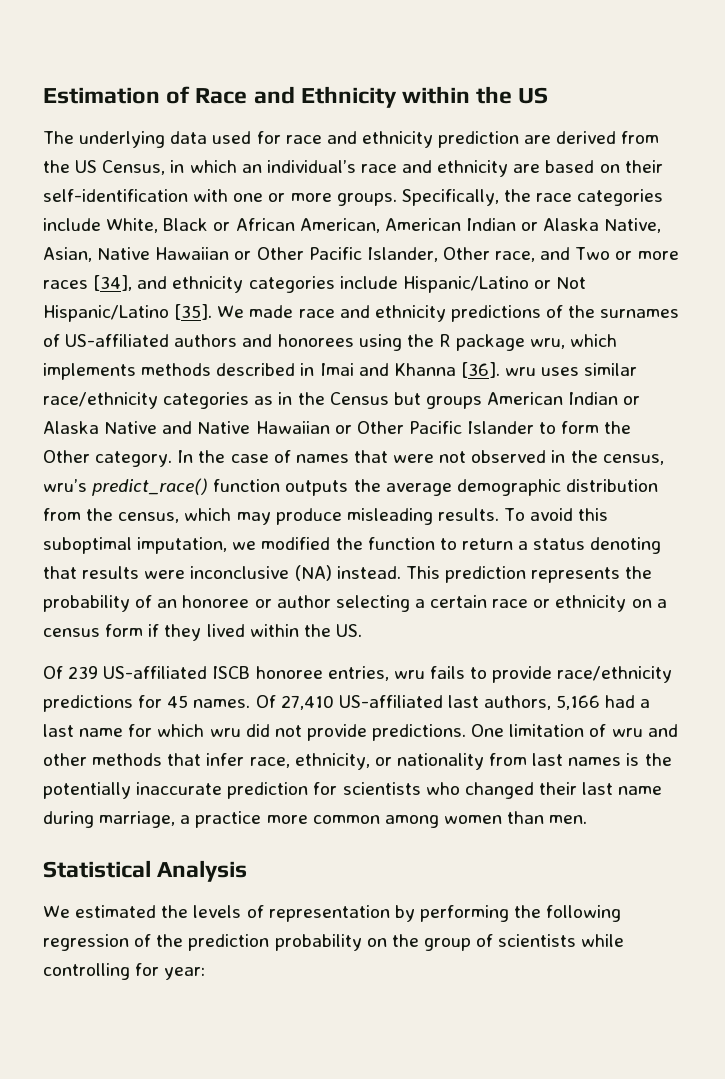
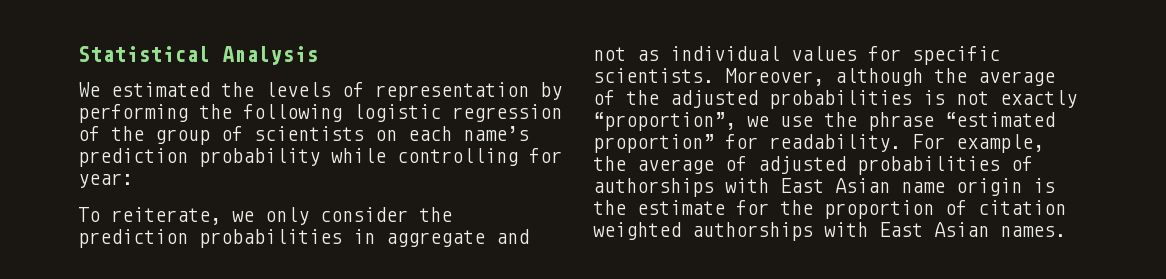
[43,86,549,108] [43,131,660,148] [43,160,663,177] [43,189,664,206] [43,218,662,233] [43,247,679,262] [43,275,587,293] [43,304,680,322] [43,334,618,351] [43,362,638,380] [43,392,641,409] [43,421,632,434] [43,450,664,467] [43,478,658,496] [43,508,609,525] [43,537,662,554] [43,565,653,583] [43,595,667,612] [43,624,362,641] [43,666,673,683] [43,695,651,712] [43,724,678,741] [43,753,672,770] [43,782,663,799] [43,811,588,828] Estimation of Race and Ethnicity within the US // The underlying data used for race and ethnicity prediction are derived from the US Census, in which an individual’s race and ethnicity are based on their self-identification with one or more groups. Specifically, the race categories include White, Black or African American, American Indian or Alaska Native, Asian, Native Hawaiian or Other Pacific Islander, Other race, and Two or more races [34], and ethnicity categories include Hispanic/Latino or Not Hispanic/Latino [35]. We made race and ethnicity predictions of the surnames of US-affiliated authors and honorees using the R package wru, which implements methods described in Imai and Khanna [36]. wru uses similar race/ethnicity categories as in the Census but groups American Indian or Alaska Native and Native Hawaiian or Other Pacific Islander to form the Other category. In the case of names that were not observed in the census, wru’s predict_race() function outputs the average demographic distribution from the census, which may produce misleading results. To avoid this suboptimal imputation, we modified the function to return a status denoting that results were inconclusive (NA) instead. This prediction represents the probability of an honoree or author selecting a certain race or ethnicity on a census form if they lived within the US. // Of 239 US-affiliated ISCB honoree entries, wru fails to provide race/ethnicity predictions for 45 names. Of 27,410 US-affiliated last authors, 5,166 had a last name for which wru did not provide predictions. One limitation of wru and other methods that infer race, ethnicity, or nationality from last names is the potentially inaccurate prediction for scientists who changed their last name during marriage, a practice more common among women than men. // -> (78, 54) none
(622, 913) none -> [353,104,441,122] logistic
[188,934,625,951] [43,963,206,980] prediction probability on the group of scientists while controlling for year: -> [155,126,529,145] [78,148,562,167] [78,173,133,188] [78,207,452,225] [78,229,529,248] [593,46,1000,65] [593,68,1055,86] [593,90,1077,109] [593,112,1055,131] [593,134,1044,153] [593,156,1033,175] [593,178,1055,197] [593,200,1066,219] [593,222,1066,241] group of scientists on each name’s prediction probability while controlling for year: // To reiterate, we only consider the prediction probabilities in aggregate and not as individual values for specific scientists. Moreover, although the average of the adjusted probabilities is not exactly “proportion”, we use the phrase “estimated proportion” for readability. For example, the average of adjusted probabilities of authorships with East Asian name origin is the estimate for the proportion of citation weighted authorships with East Asian names.

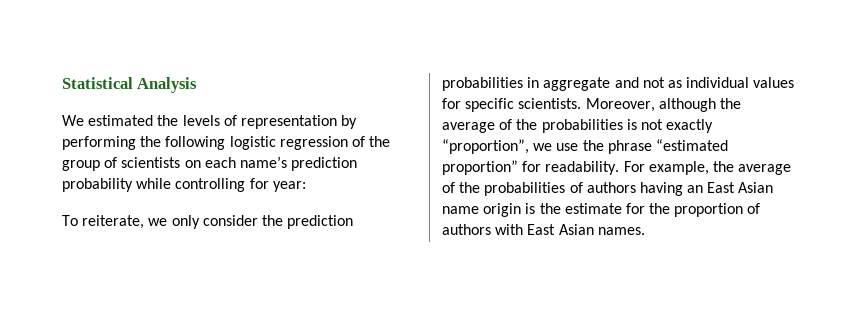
[670,90,758,108] adjusted -> (538, 124) none
[758,156,846,174] adjusted -> [459,182,481,193] the
[593,178,769,197] authorships with -> [586,182,704,196] authors having an
[978,200,1066,215] [593,222,813,241] citation weighted authorships -> [442,224,491,235] authors

